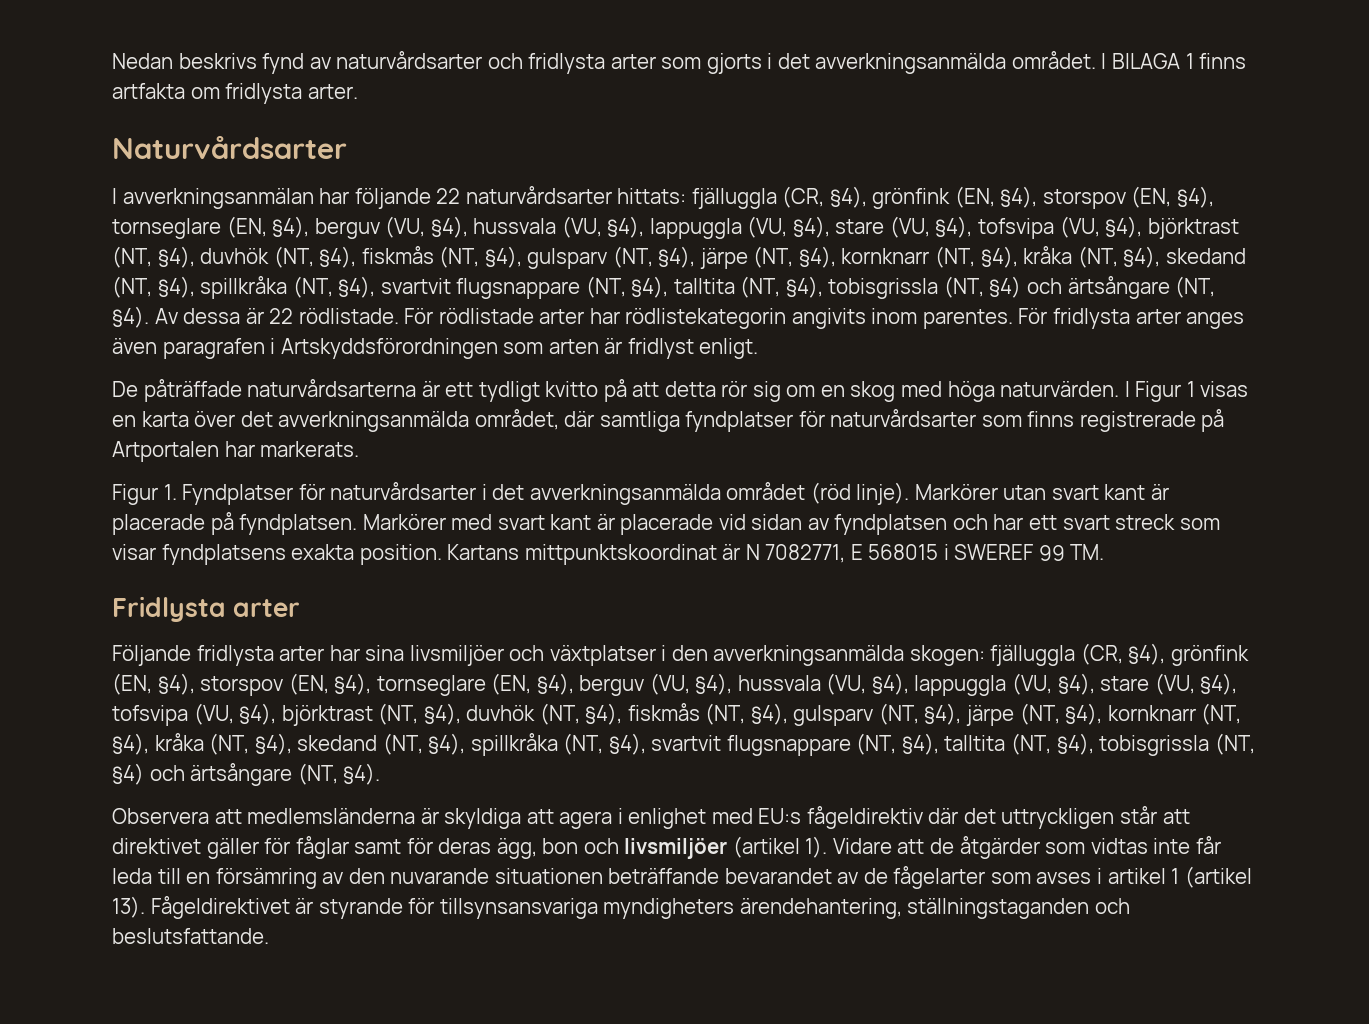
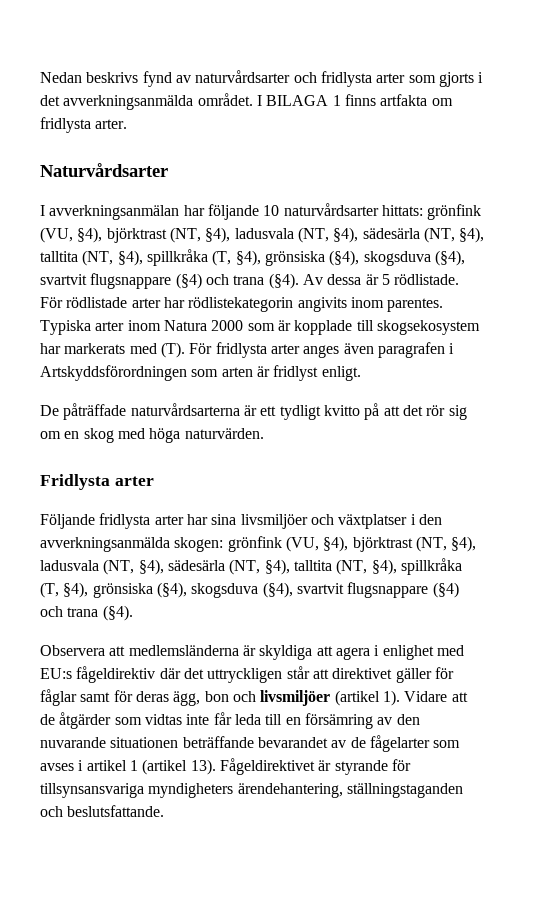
[436,188,461,204] 22 -> [263,205,280,216] 10
[691,186,1215,209] [112,216,1239,239] [112,246,1246,269] [112,276,1216,299] [112,306,149,328] fjälluggla (CR, §4), grönfink (EN, §4), storspov (EN, §4), tornseglare (EN, §4), berguv (VU, §4), hussvala (VU, §4), lappuggla (VU, §4), stare (VU, §4), tofsvipa (VU, §4), björktrast (NT, §4), duvhök (NT, §4), fiskmås (NT, §4), gulsparv (NT, §4), järpe (NT, §4), kornknarr (NT, §4), kråka (NT, §4), skedand (NT, §4), spillkråka (NT, §4), svartvit flugsnappare (NT, §4), talltita (NT, §4), tobisgrissla (NT, §4) och ärtsångare (NT, §4). -> [427,204,482,220] [40,227,485,243] [40,249,465,266] [40,273,299,289] grönfink (VU, §4), björktrast (NT, §4), ladusvala (NT, §4), sädesärla (NT, §4), talltita (NT, §4), spillkråka (T, §4), grönsiska (§4), skogsduva (§4), svartvit flugsnappare (§4) och trana (§4).
[269,308,294,324] 22 -> [381,274,390,285] 5
(1013, 319) none -> [40,320,480,335] [40,342,185,358] Typiska arter inom Natura 2000 som är kopplade till skogsekosystem har markerats med (T).
[664,381,716,397] detta -> [402,405,423,416] det
[1124,381,1249,402] [112,409,1225,432] [112,441,360,462] [112,482,1170,505] [112,512,1220,535] [112,544,1105,565] I Figur 1 visas en karta över det avverkningsanmälda området, där samtliga fyndplatser för naturvårdsarter som finns registrerade på Artportalen har markerats. // Figur 1. Fyndplatser för naturvårdsarter i det avverkningsanmälda området (röd linje). Markörer utan svart kant är placerade på fyndplatsen. Markörer med svart kant är placerade vid sidan av fyndplatsen och har ett svart streck som visar fyndplatsens exakta position. Kartans mittpunktskoordinat är N 7082771, E 568015 i SWEREF 99 TM. -> (264, 433) none
[990,643,1250,666] [112,673,1238,696] [112,703,1242,726] [112,733,1255,756] [112,763,381,786] fjälluggla (CR, §4), grönfink (EN, §4), storspov (EN, §4), tornseglare (EN, §4), berguv (VU, §4), hussvala (VU, §4), lappuggla (VU, §4), stare (VU, §4), tofsvipa (VU, §4), björktrast (NT, §4), duvhök (NT, §4), fiskmås (NT, §4), gulsparv (NT, §4), järpe (NT, §4), kornknarr (NT, §4), kråka (NT, §4), skedand (NT, §4), spillkråka (NT, §4), svartvit flugsnappare (NT, §4), talltita (NT, §4), tobisgrissla (NT, §4) och ärtsångare (NT, §4). -> [227,536,477,552] [40,558,462,575] [40,582,459,598] [40,605,133,621] grönfink (VU, §4), björktrast (NT, §4), ladusvala (NT, §4), sädesärla (NT, §4), talltita (NT, §4), spillkråka (T, §4), grönsiska (§4), skogsduva (§4), svartvit flugsnappare (§4) och trana (§4).

